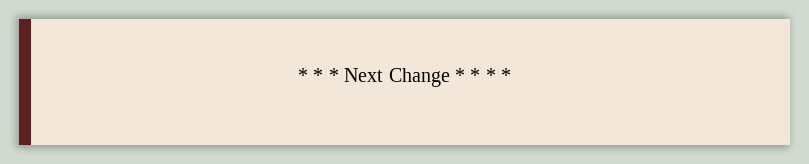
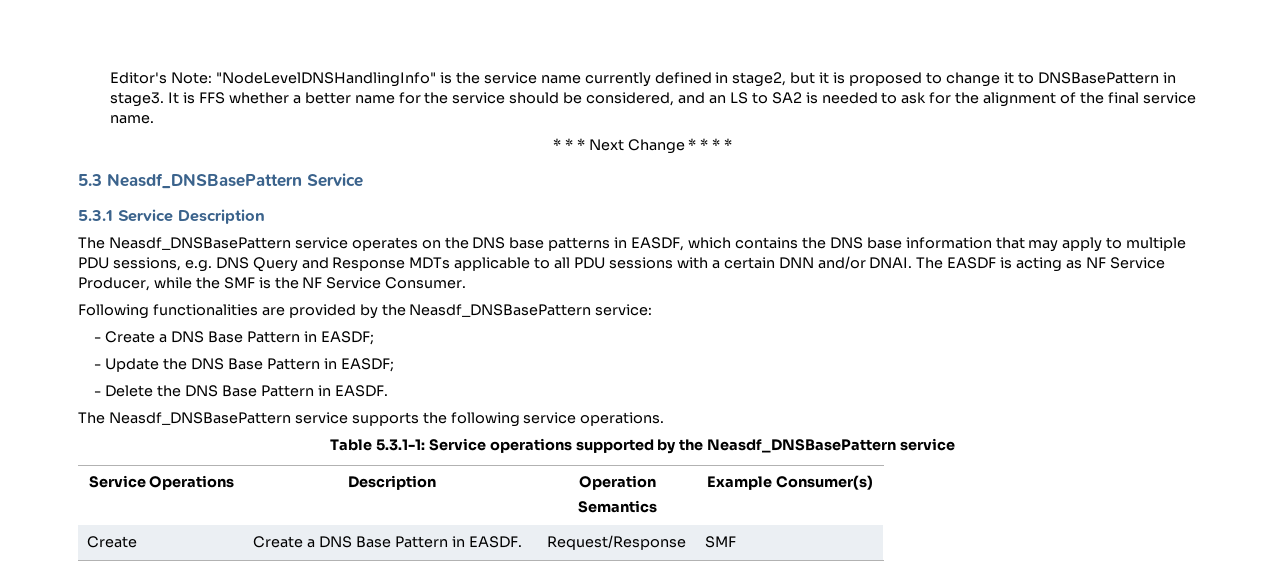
(297, 75) none -> [110,72,1176,87] [110,92,1196,107] [110,115,155,124] Editor's Note: "NodeLevelDNSHandlingInfo" is the service name currently defined in stage2, but it is proposed to change it to DNSBasePattern in stage3. It is FFS whether a better name for the service should be considered, and an LS to SA2 is needed to ask for the alignment of the final service name. //
(512, 75) none -> [78,173,363,189] [78,209,265,224] [78,237,1187,252] [78,256,1165,272] [78,277,467,291] [78,304,653,319] [94,331,374,345] [94,358,394,372] [94,385,388,397] [78,412,665,427] [329,438,956,454] [88,475,235,490] [347,475,436,490] [579,475,656,490] [578,500,657,513] [707,475,873,490] [87,536,138,548] [253,536,522,548] [547,535,687,550] [705,536,737,548] // 5.3 Neasdf_DNSBasePattern Service // 5.3.1 Service Description // The Neasdf_DNSBasePattern service operates on the DNS base patterns in EASDF, which contains the DNS base information that may apply to multiple PDU sessions, e.g. DNS Query and Response MDTs applicable to all PDU sessions with a certain DNN and/or DNAI. The EASDF is acting as NF Service Producer, while the SMF is the NF Service Consumer. // Following functionalities are provided by the Neasdf_DNSBasePattern service: // - Create a DNS Base Pattern in EASDF; // - Update the DNS Base Pattern in EASDF; // - Delete the DNS Base Pattern in EASDF. // The Neasdf_DNSBasePattern service supports the following service operations. // Table 5.3.1-1: Service operations supported by the Neasdf_DNSBasePattern service // Service Operations | Description | Operation // Semantics | Example Consumer(s) // Create | Create a DNS Base Pattern in EASDF. | Request/Response | SMF

